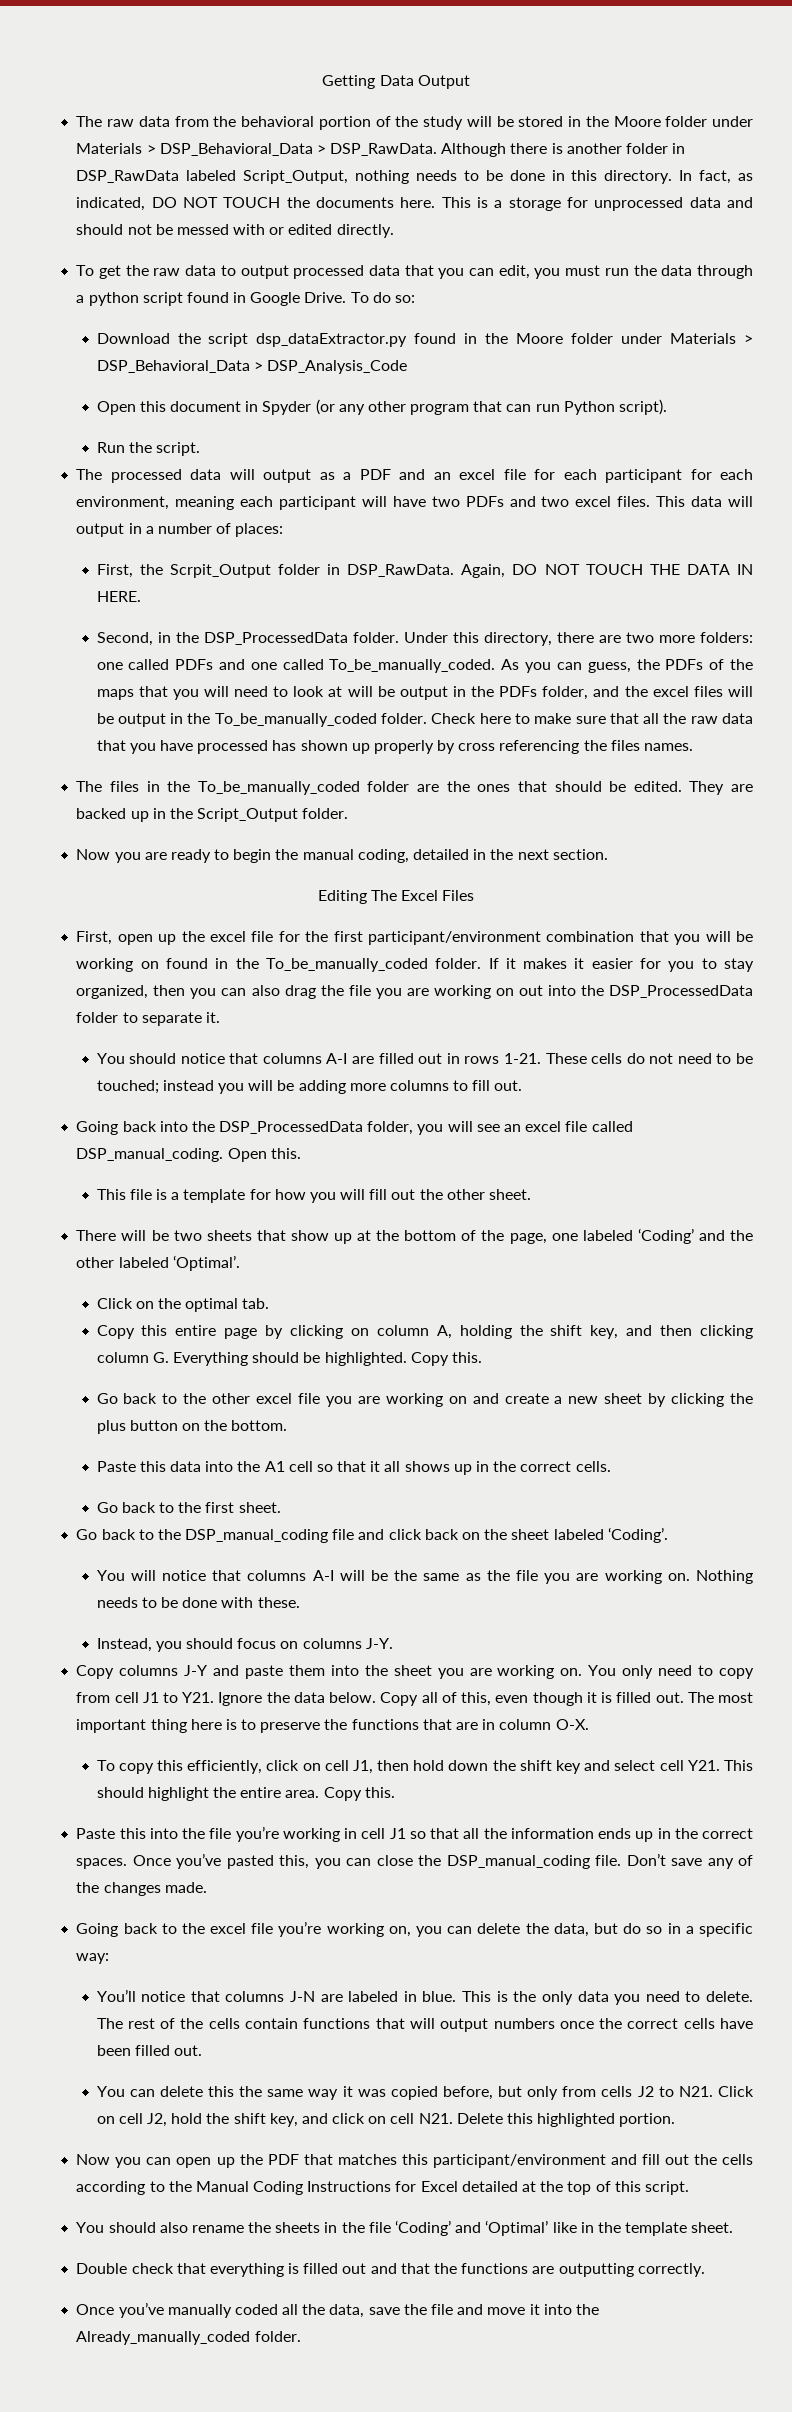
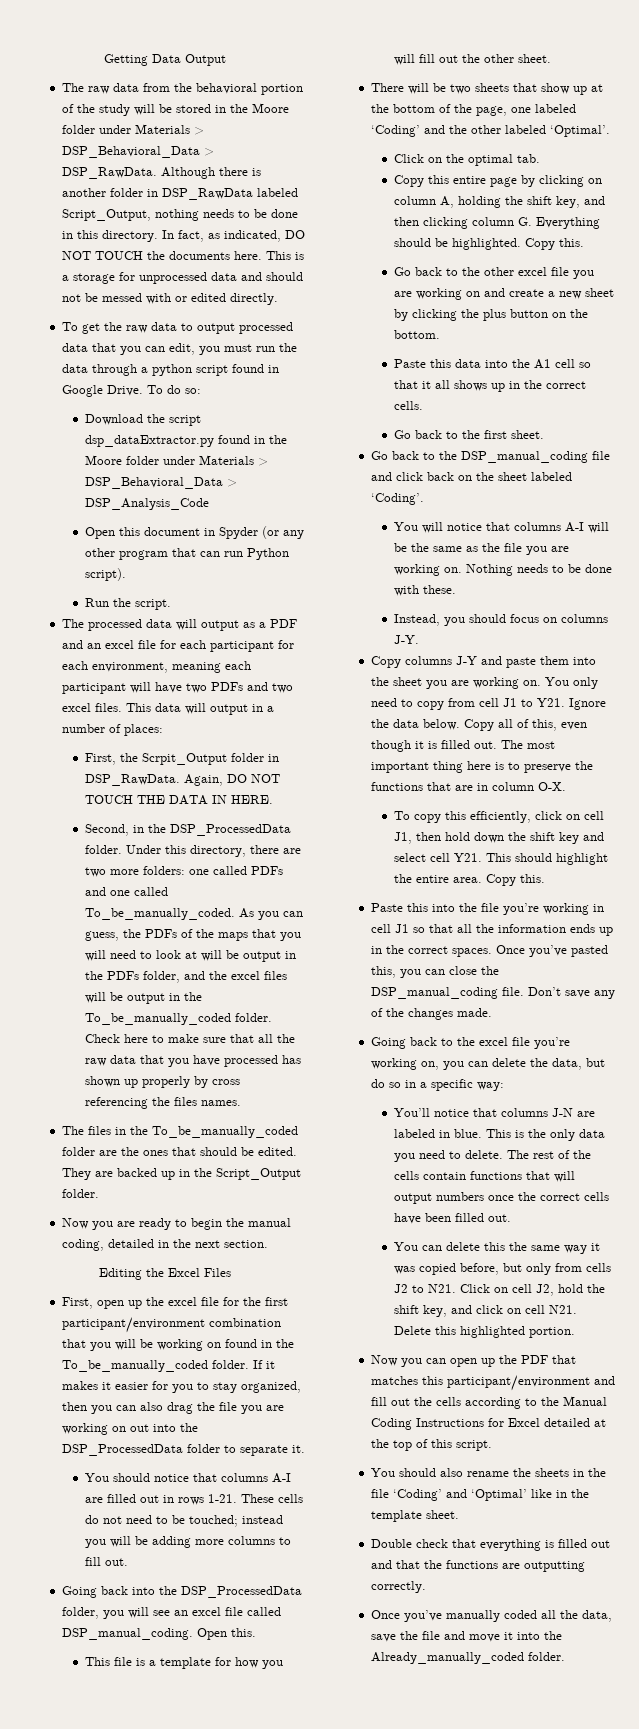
[370,890,397,901] The -> [146,1268,164,1277] the

